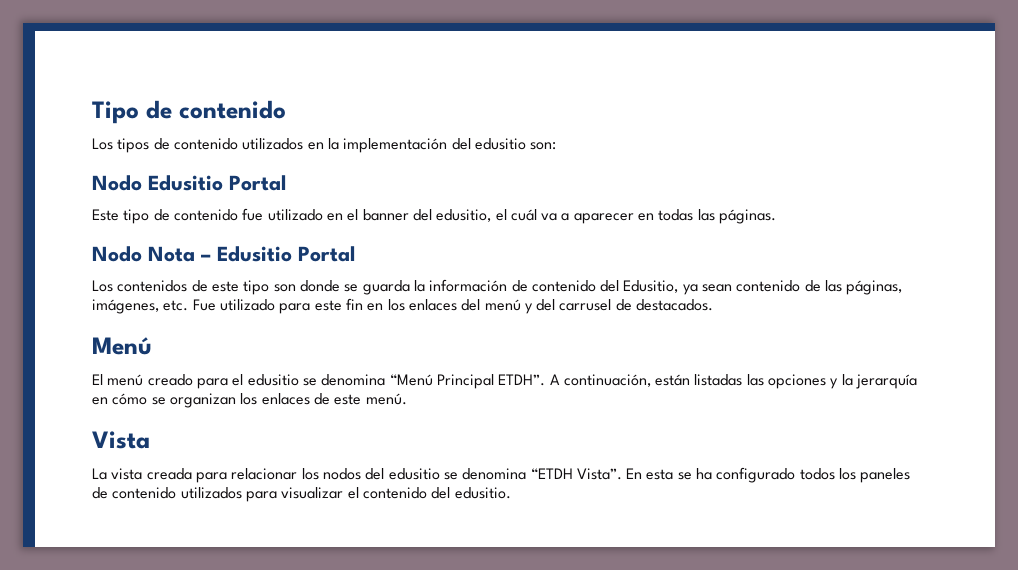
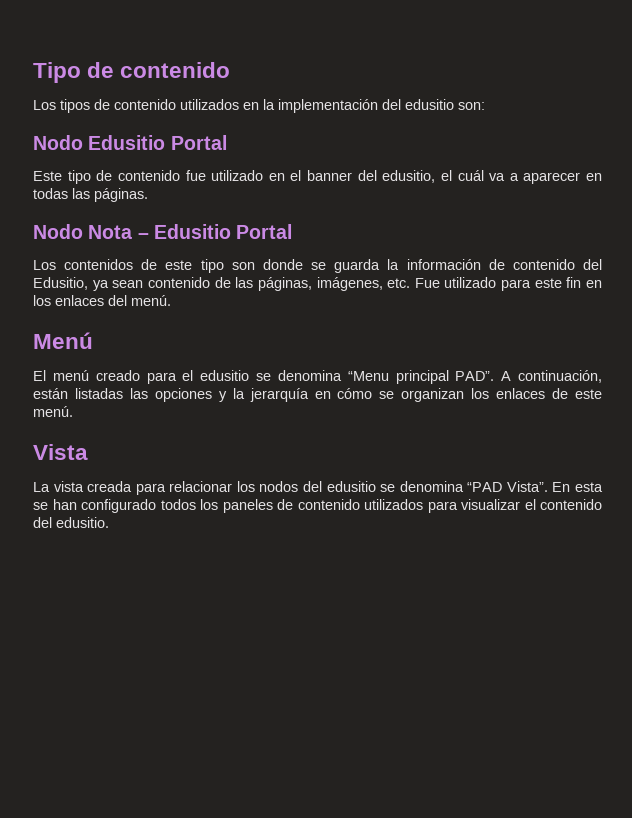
[484,299,714,314] menú y del carrusel de destacados. -> [131,295,171,306] menú.
[389,374,546,389] “Menú Principal ETDH”. -> [347,370,495,384] “Menu principal PAD”.
[530,468,573,479] “ETDH -> [467,482,503,492] “PAD
[696,468,713,480] ha -> [52,499,77,510] han

